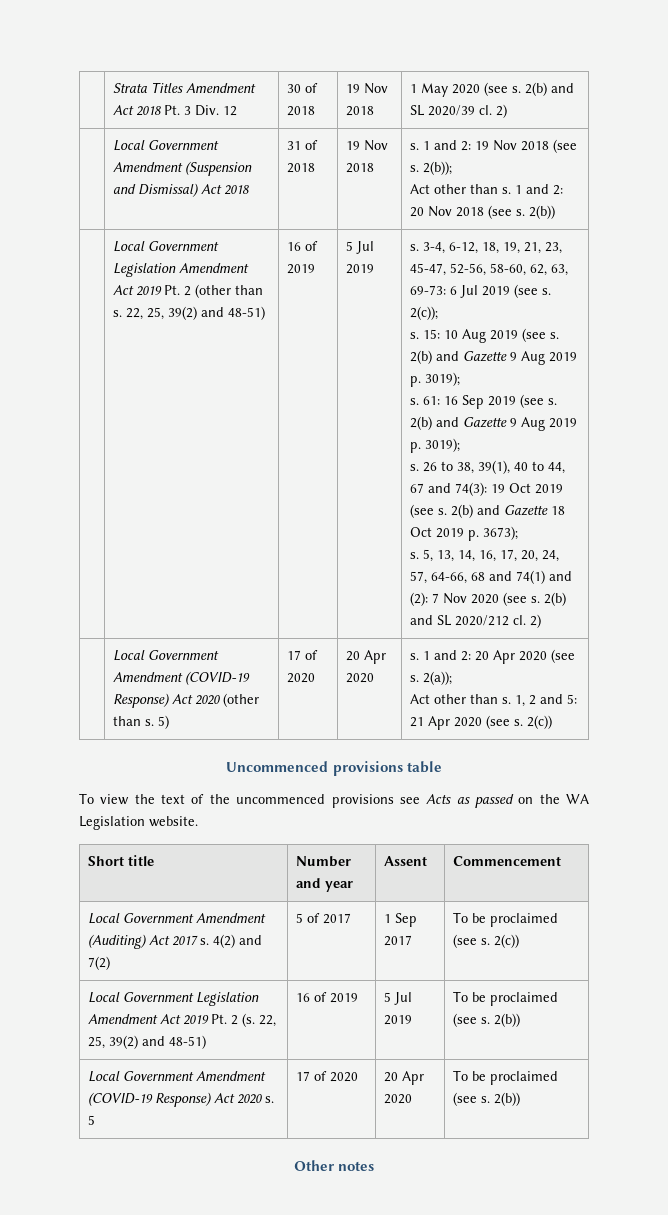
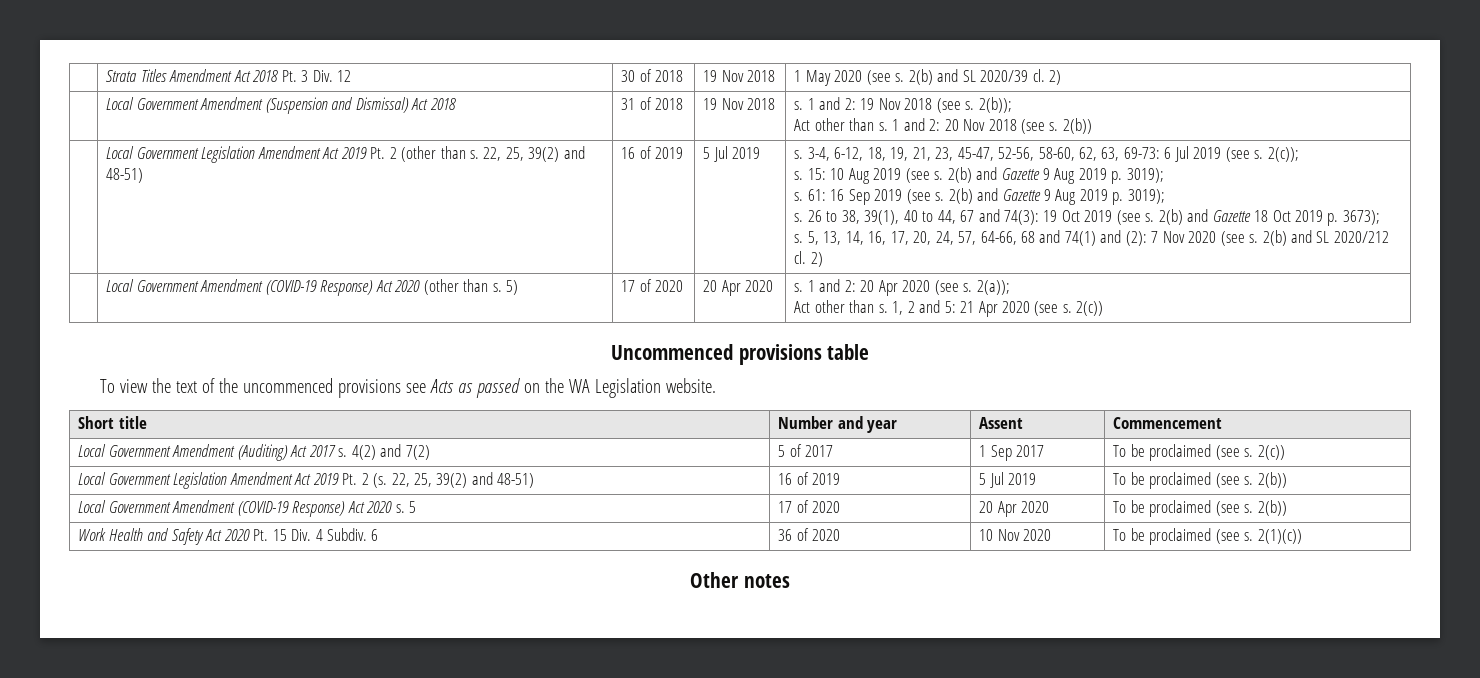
(521, 1099) none -> [78,528,379,545] [778,528,841,541] [979,529,1052,541] [1113,528,1302,545] // Work Health and Safety Act 2020 Pt. 15 Div. 4 Subdiv. 6 | 36 of 2020 | 10 Nov 2020 | To be proclaimed (see s. 2(1)(c))

